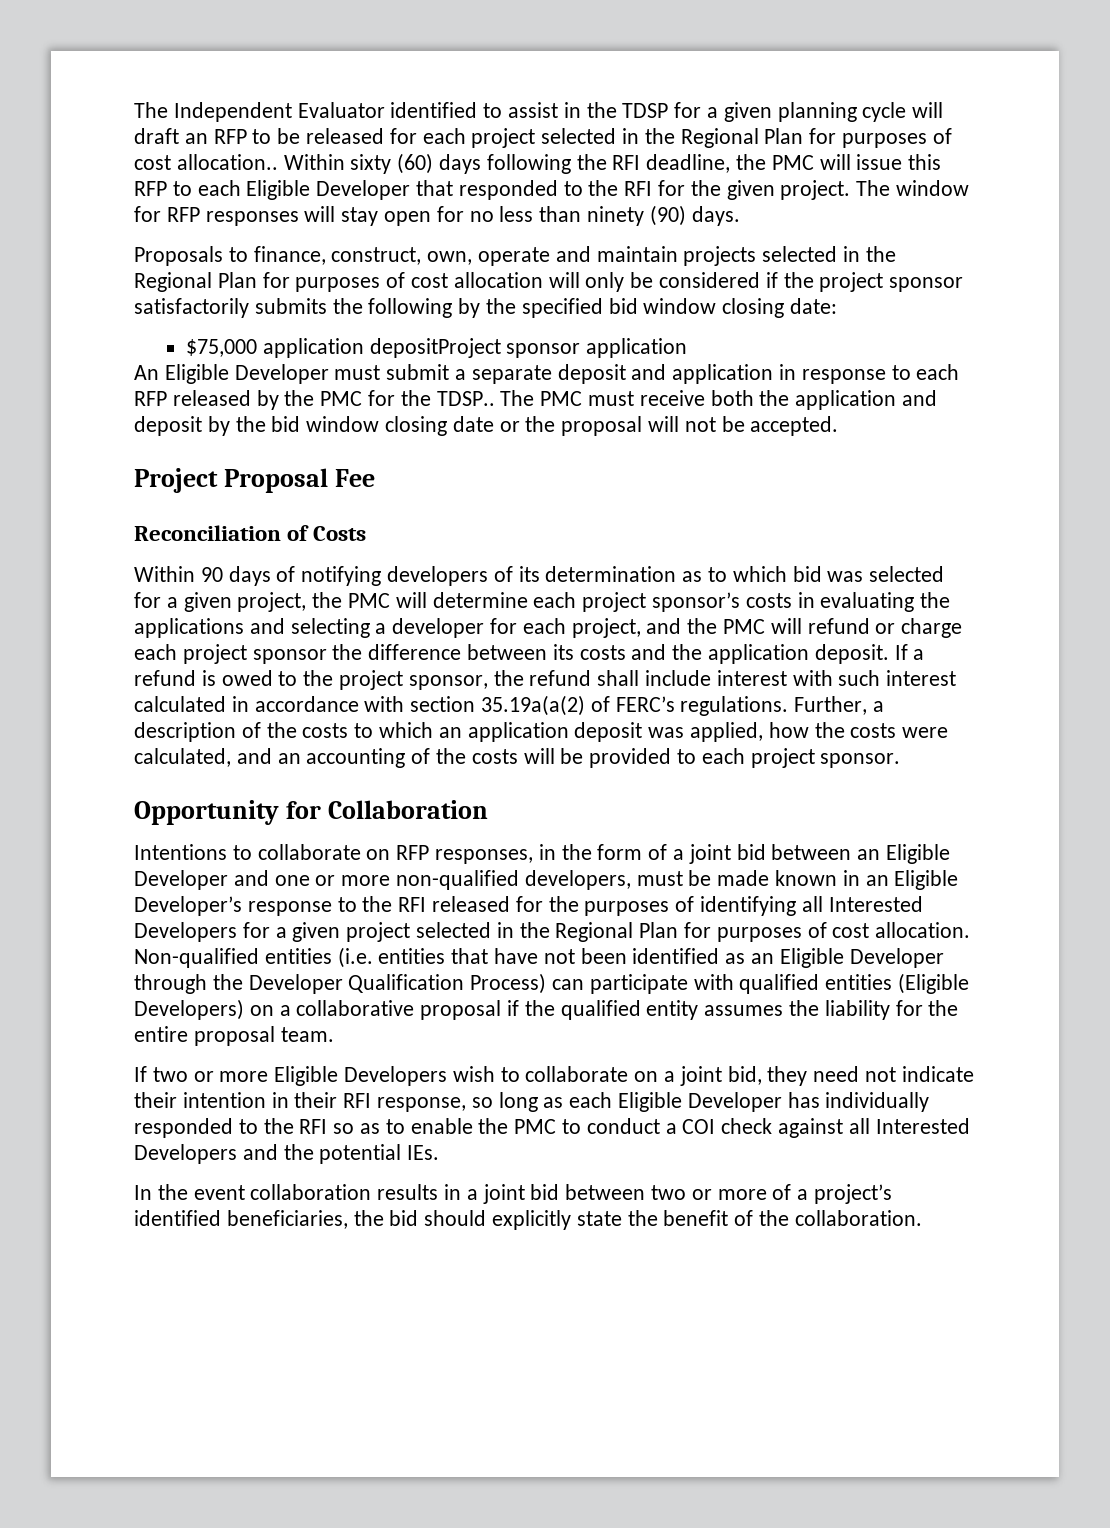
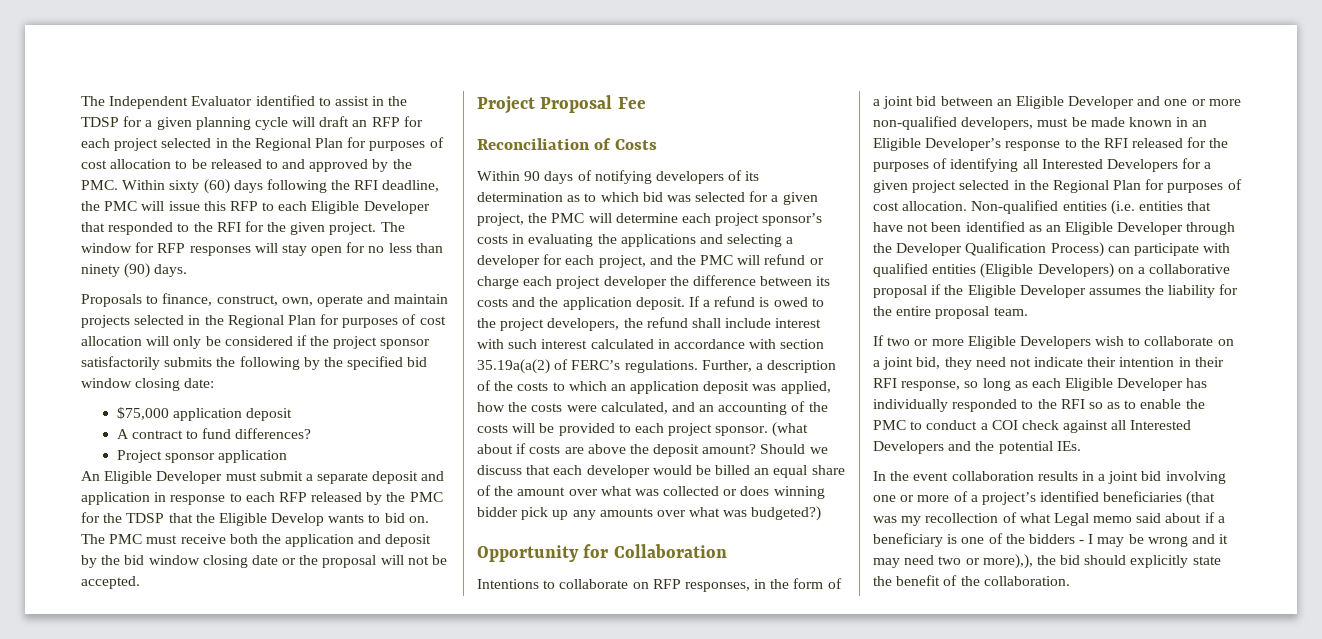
[252,128,385,144] to be released -> (400, 122) none
[176,154,278,170] allocation.. -> [110,159,412,172] [81,180,118,190] allocation to be released to and approved by the PMC.
[369,338,501,358] depositProject -> [245,408,292,421] [116,428,312,439] [116,450,162,463] deposit // A contract to fund differences? // Project
[436,391,495,406] TDSP.. -> [126,513,429,526] TDSP that the Eligible Develop wants to bid on.
[252,649,327,664] sponsor -> [603,276,667,289] developer
[408,675,488,690] sponsor, -> [547,318,620,331] developers,
(901, 760) none -> [772,422,809,437] [477,443,828,457] [477,465,845,478] [477,485,825,499] [477,506,822,521] (what about if costs are above the deposit amount? Should we discuss that each developer would be billed an equal share of the amount over what was collected or does winning bidder pick up any amounts over what was budgeted?)
[560,1000,699,1020] qualified entity -> [967,285,1086,298] Eligible Developer
[565,1184,687,1200] between two -> [1165,471,1226,484] [873,495,896,502] involving one
[226,1210,348,1229] beneficiaries, -> [1103,491,1216,506] [873,512,1225,526] [873,533,1229,547] [873,554,1033,569] beneficiaries (that was my recollection of what Legal memo said about if a beneficiary is one of the bidders - I may be wrong and it may need two or more),),

